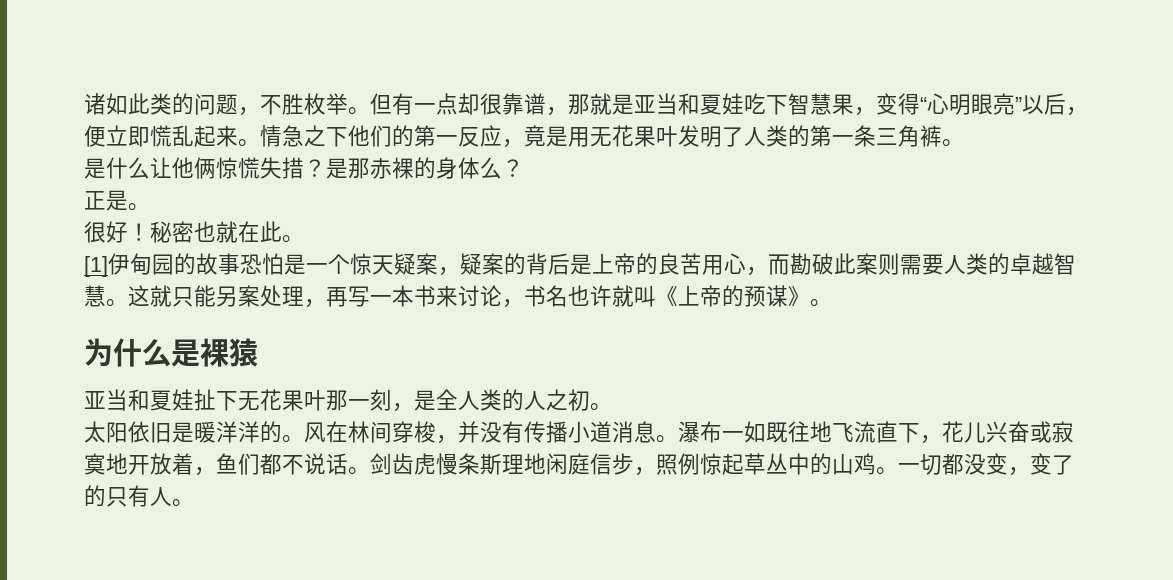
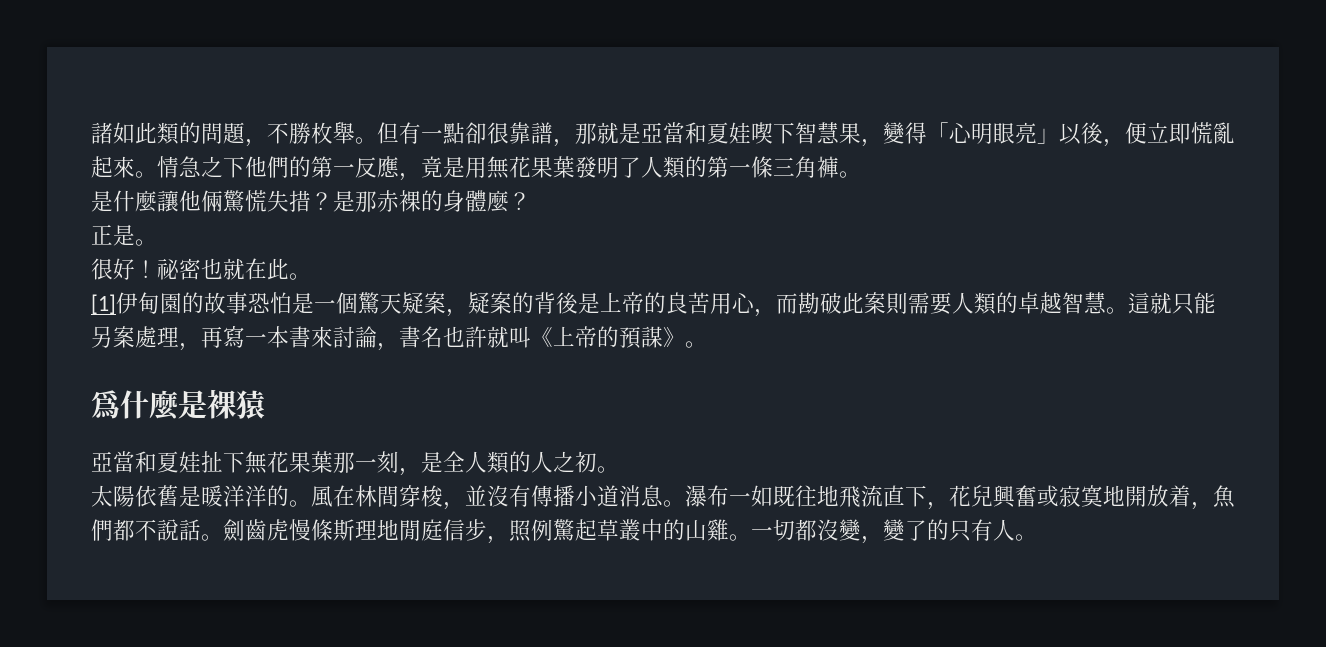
[84,93,1066,116] 诸如此类的问题，不胜枚举。但有一点却很靠谱，那就是亚当和夏娃吃下智慧果，变得“心明眼亮”以后 -> [91,121,1103,147] 諸如此類的問題，不勝枚舉。但有一點卻很靠譜，那就是亞當和夏娃喫下智慧果，變得「心明眼亮」以後
[172,125,238,147] 乱起来 -> [1213,122,1235,144] [91,156,135,178] 亂起來
[370,125,392,147] 们 -> [267,156,289,178] 們
[480,125,502,147] 应 -> [377,156,399,178] 應
[590,125,942,147] 无花果叶发明了人类的第一条三角裤 -> [487,156,839,179] 無花果葉發明了人類的第一條三角褲
[128,157,238,179] 么让他俩惊 -> [135,190,245,213] 麼讓他倆驚
[458,157,502,179] 体么 -> [465,190,509,213] 體麼
[150,221,172,243] 秘 -> [157,258,180,280] 祕
[152,254,174,275] 园 -> [160,292,182,314] 園
[328,253,372,275] 个惊 -> [336,292,380,314] 個驚
[548,253,570,275] 后 -> [556,292,578,314] 後
[878,253,988,275] 则需要人类 -> [886,292,996,315] 則需要人類
[128,285,150,307] 这 -> [1128,292,1150,314] 這
[260,285,612,308] 处理，再写一本书来讨论，书名也许 -> [135,326,487,351] 處理，再寫一本書來討論，書名也許
[744,285,788,307] 预谋 -> [619,326,663,349] 預謀
[84,338,171,367] 为什么 -> [91,390,179,420] 爲什麼
[84,389,128,411] 亚当 -> [91,451,135,473] 亞當
[238,389,326,411] 无花果叶 -> [245,451,333,474] 無花果葉
[480,389,502,411] 类 -> [487,451,509,474] 類
[106,421,172,443] 阳依旧 -> [113,485,179,507] 陽依舊
[304,421,546,444] 风在林间穿梭，并没有传 -> [311,485,553,510] 風在林間穿梭，並沒有傳
[832,423,854,442] 飞 -> [839,486,861,507] 飛
[964,421,1030,443] 儿兴奋 -> [971,485,1037,508] 兒興奮
[128,453,1052,476] 开放着，鱼们都不说话。剑齿虎慢条斯理地闲庭信步，照例惊起草丛中的山鸡。一切都没变，变 -> [1125,485,1235,510] [91,519,905,544] 開放着，魚們都不說話。劍齒虎慢條斯理地閒庭信步，照例驚起草叢中的山雞。一切都沒變，變

